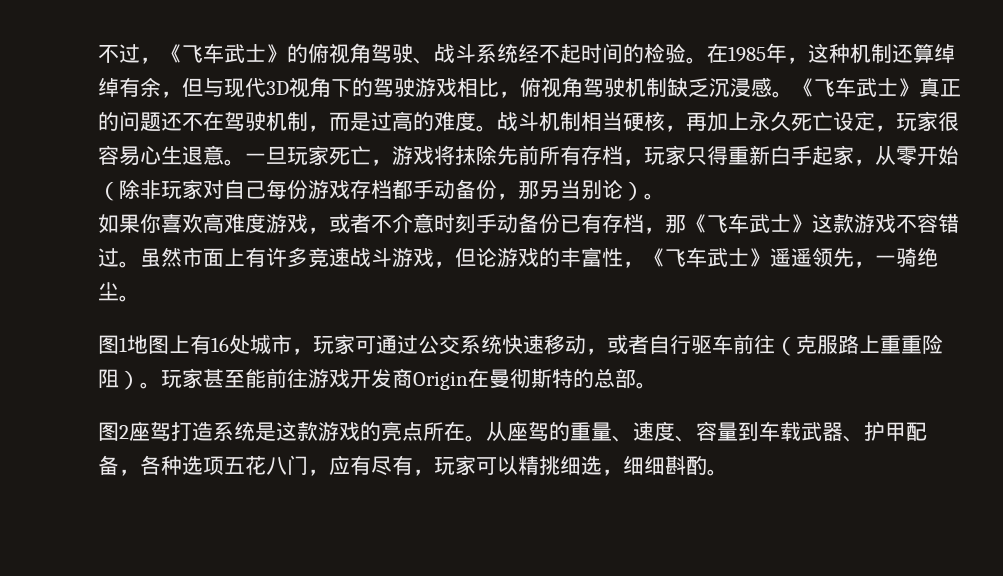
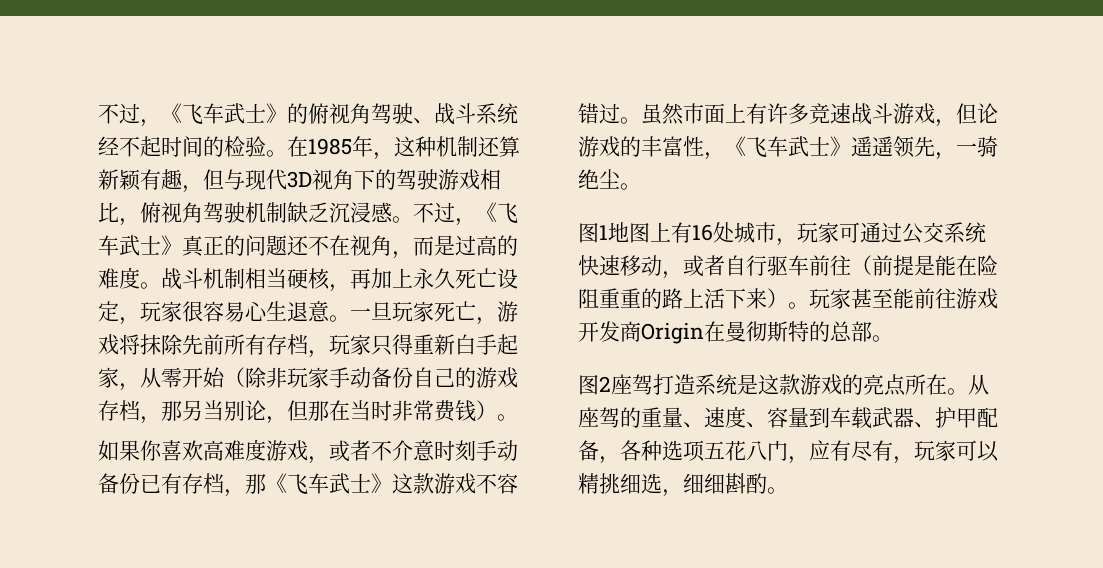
[934,44,955,63] [98,77,161,97] 绰绰有余 -> [98,169,182,191] 新颖有趣
(793, 94) none -> [413,202,476,226] 不过，
[224,111,308,131] 驾驶机制 -> [350,235,392,256] 视角
[203,179,623,200] 对自己每份游戏存档都手动备份，那另当别论 -> [329,367,518,388] [98,400,476,424] 手动备份自己的游戏存档，那另当别论，但那在当时非常费钱
[796,334,943,354] [98,369,119,388] 克服路上重重险阻 -> [872,255,998,276] [578,288,767,309] 前提是能在险阻重重的路上活下来

